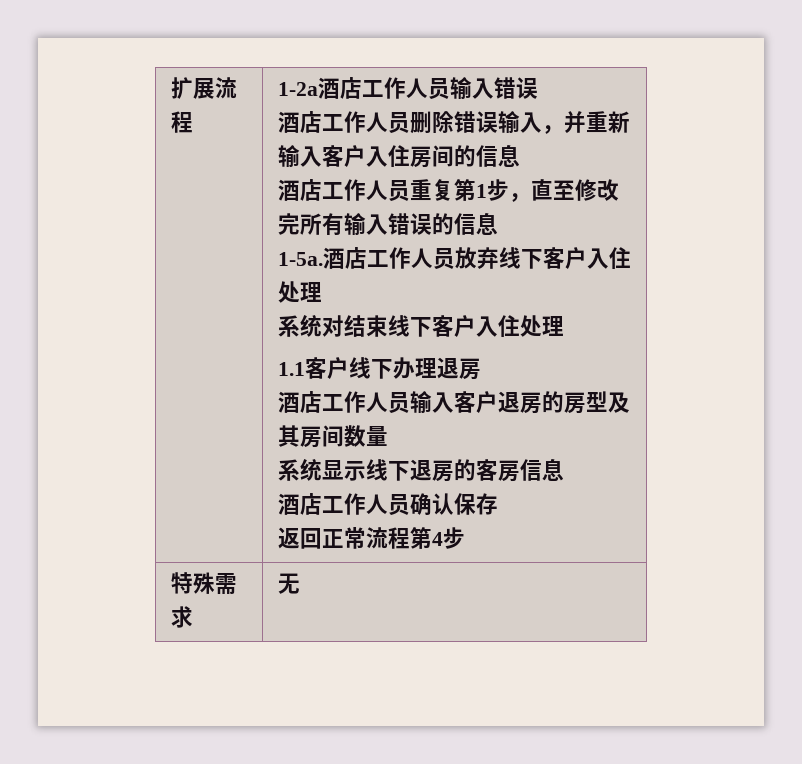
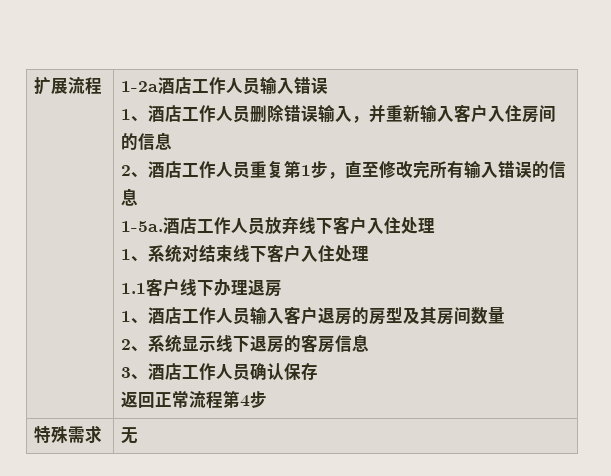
(538, 88) none -> [120,109,148,122] 1、
(520, 155) none -> [120,165,148,178] 2、
(322, 292) none -> [120,249,148,262] 1、
(481, 369) none -> [120,311,148,324] 1、
(388, 436) none -> [120,339,148,352] 2、
(564, 469) none -> [120,367,148,380] 3、

